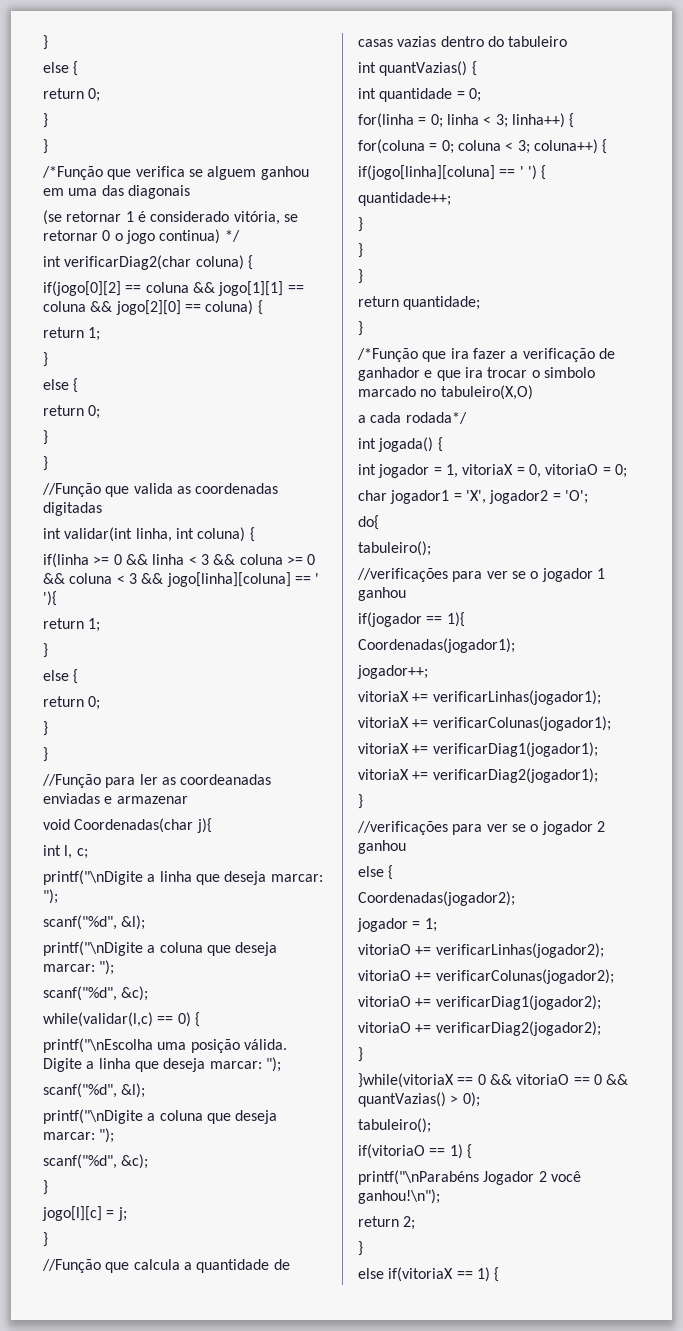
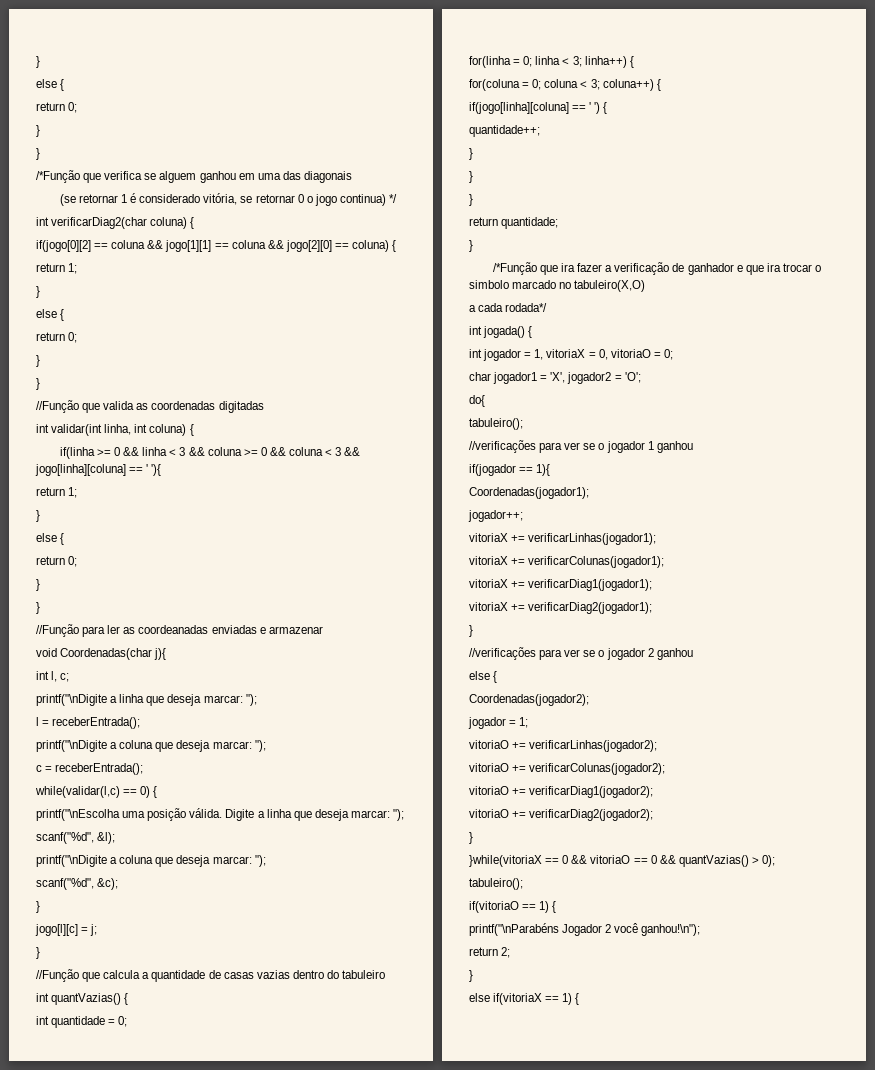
[43,915,146,930] [43,941,278,956] [43,960,115,975] [43,986,149,1001] scanf("%d", &l); // printf("\nDigite a coluna que deseja marcar: "); // scanf("%d", &c); -> [36,717,141,729] [36,740,266,752] [36,763,144,775] l = receberEntrada(); // printf("\nDigite a coluna que deseja marcar: "); // c = receberEntrada();

